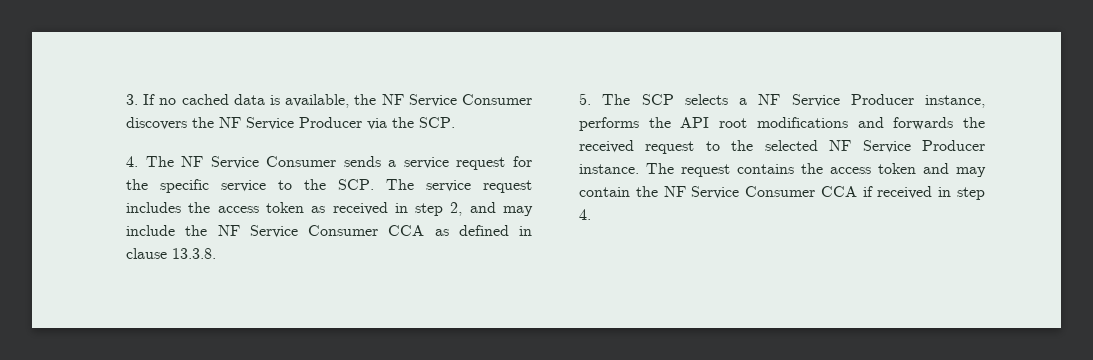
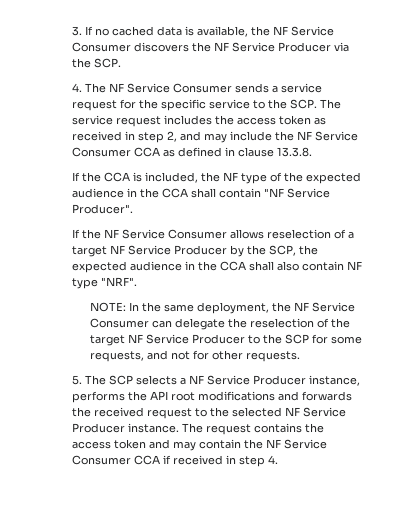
(217, 253) none -> [72,172,362,184] [72,188,331,198] [72,204,134,214] [72,229,355,239] [72,245,319,257] [72,261,363,273] [72,277,138,289] [90,302,356,314] [90,318,351,330] [90,334,363,346] [90,350,301,362] // If the CCA is included, the NF type of the expected audience in the CCA shall contain "NF Service Producer". // If the NF Service Consumer allows reselection of a target NF Service Producer by the SCP, the expected audience in the CCA shall also contain NF type "NRF". // NOTE: In the same deployment, the NF Service Consumer can delegate the reselection of the target NF Service Producer to the SCP for some requests, and not for other requests.

